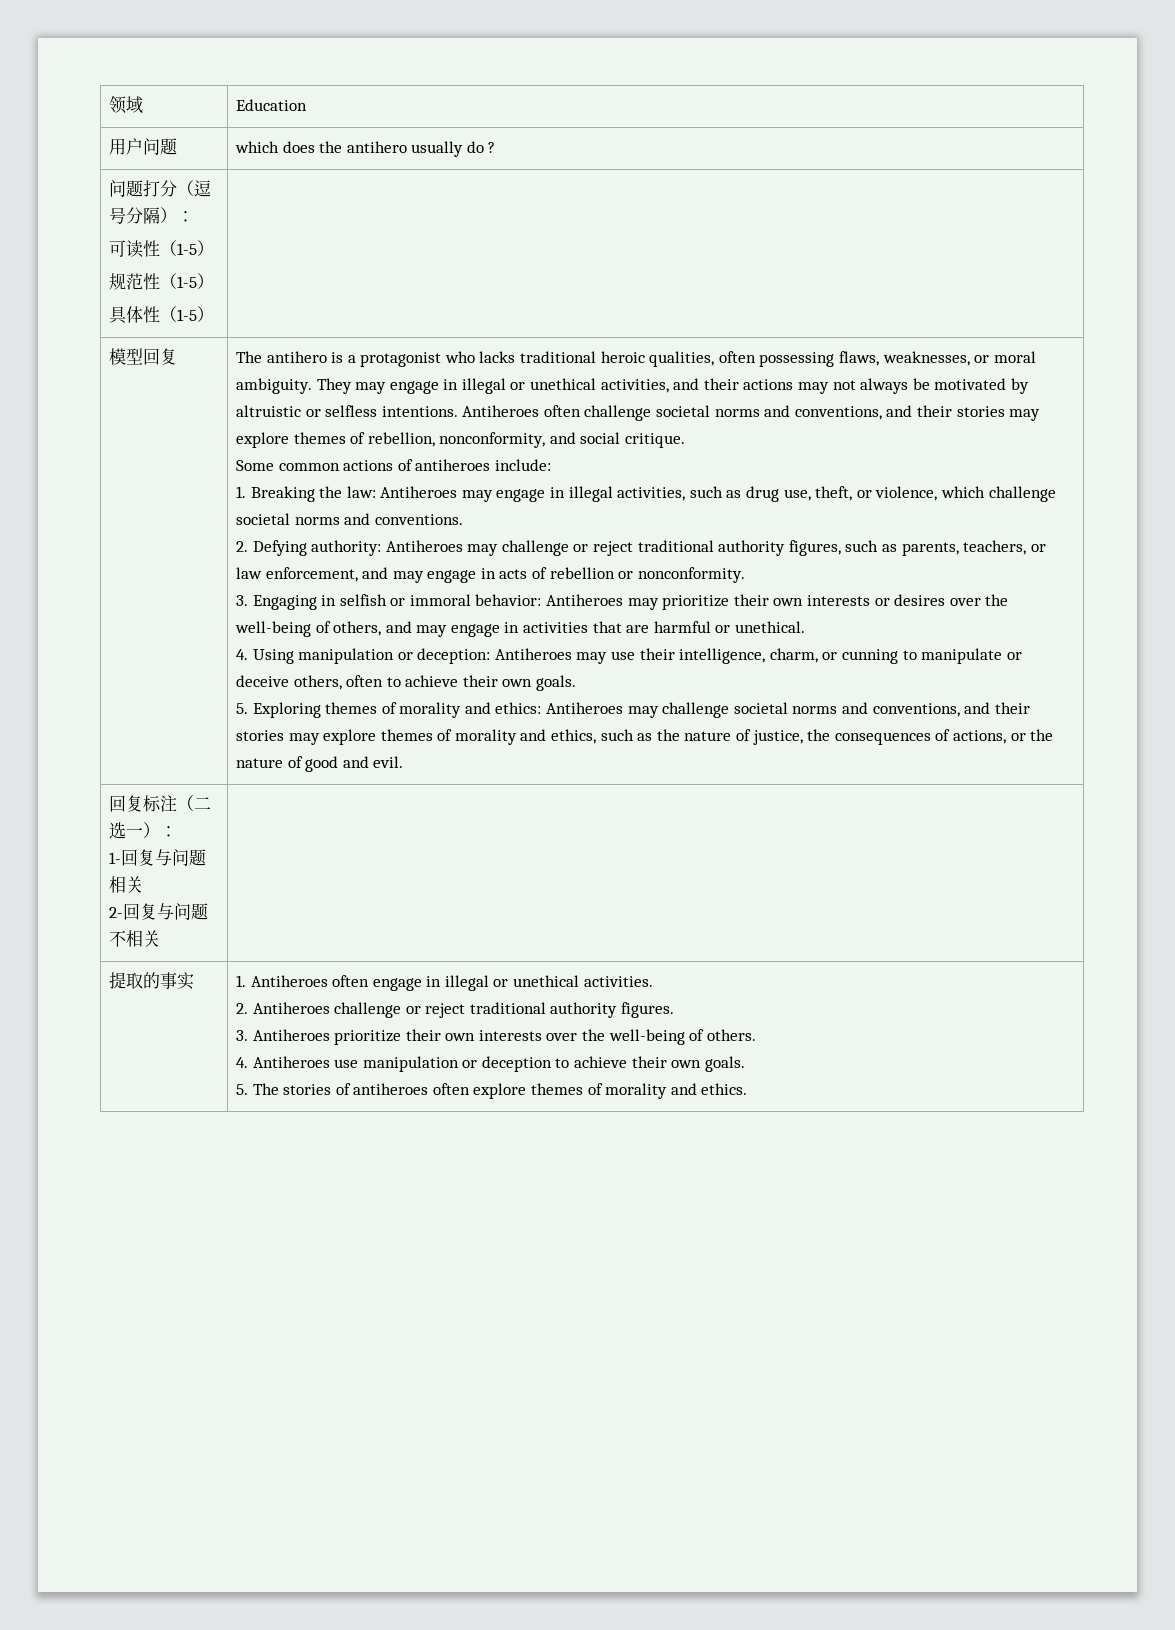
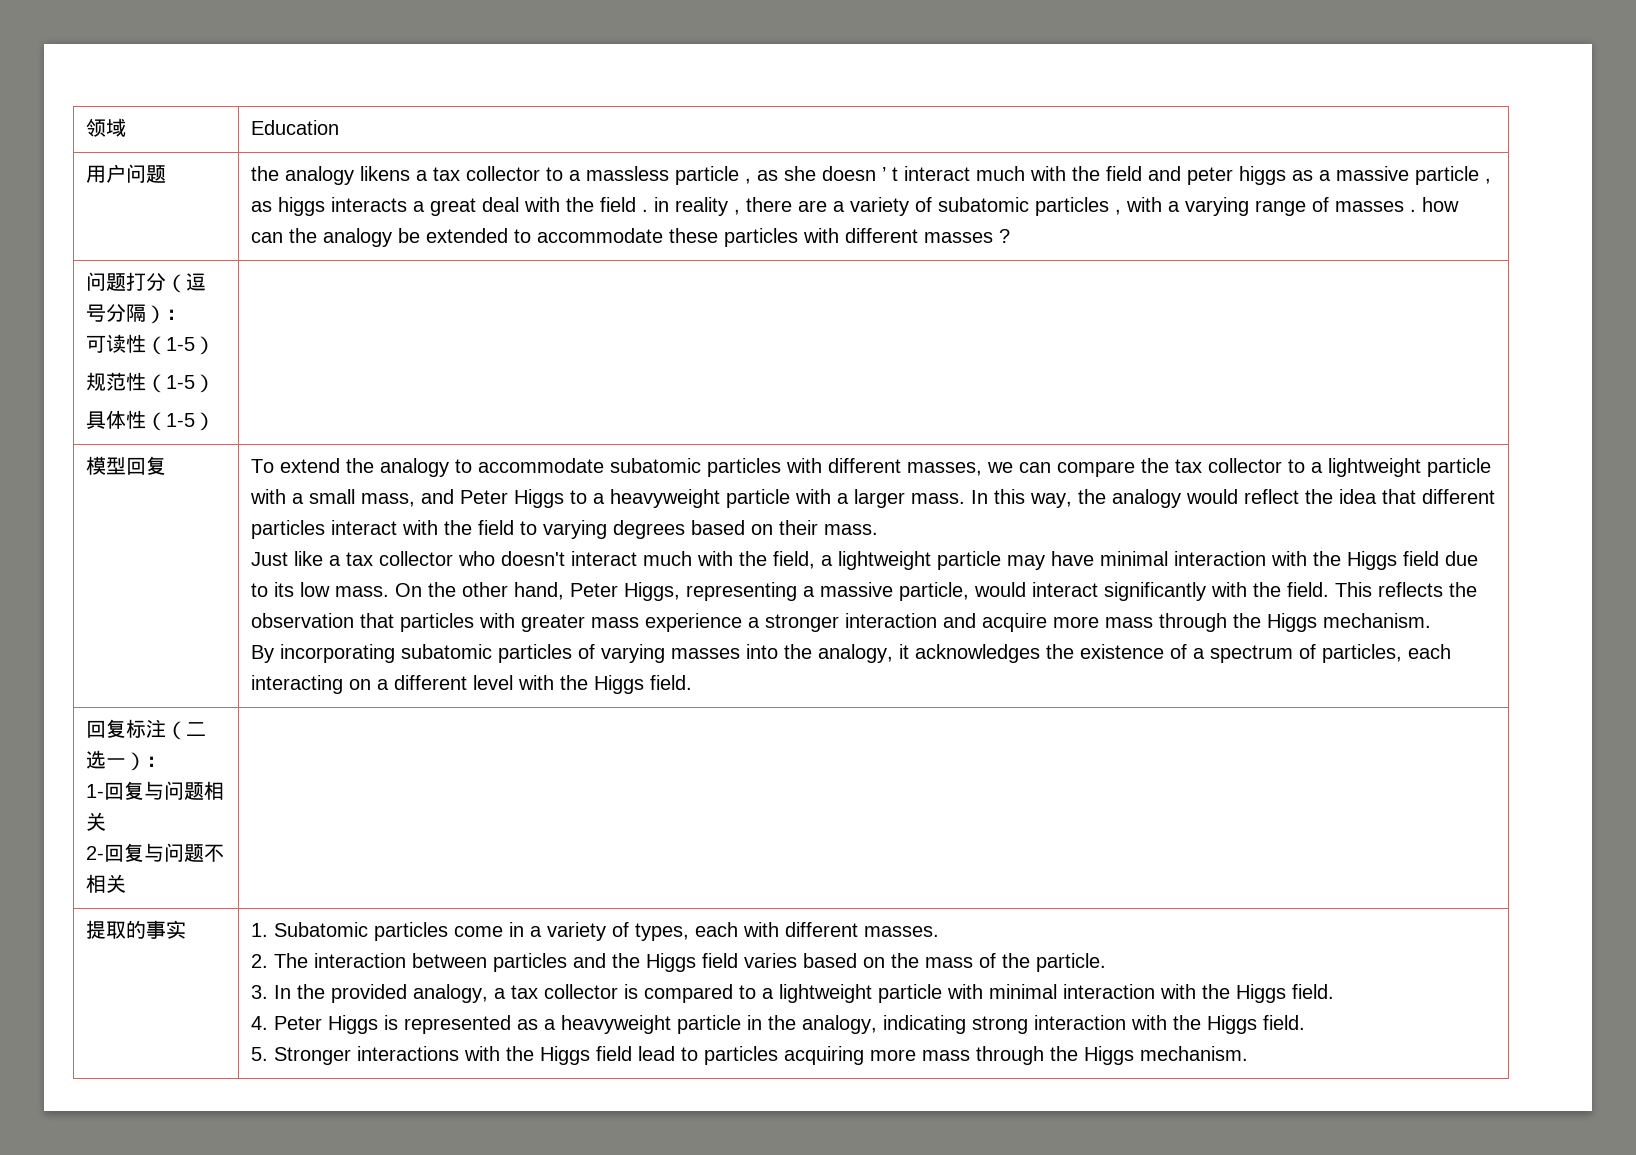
[234,141,484,157] which does the antihero usually do -> [251,166,1492,185] [251,197,1460,216] [251,228,994,247] the analogy likens a tax collector to a massless particle , as she doesn ’ t interact much with the field and peter higgs as a massive particle , as higgs interacts a great deal with the field . in reality , there are a variety of subatomic particles , with a varying range of masses . how can the analogy be extended to accommodate these particles with different masses
[235,351,1036,367] [235,378,1029,394] [235,405,1041,421] [235,432,686,448] [235,459,551,471] [235,486,1056,502] [235,513,463,525] [235,540,1046,556] [235,567,745,583] [235,594,1009,610] [234,621,805,637] [235,648,1022,664] [235,675,577,691] [235,702,1030,718] [235,729,1054,745] [235,756,404,772] The antihero is a protagonist who lacks traditional heroic qualities, often possessing flaws, weaknesses, or moral ambiguity. They may engage in illegal or unethical activities, and their actions may not always be motivated by altruistic or selfless intentions. Antiheroes often challenge societal norms and conventions, and their stories may explore themes of rebellion, nonconformity, and social critique. // Some common actions of antiheroes include: // 1. Breaking the law: Antiheroes may engage in illegal activities, such as drug use, theft, or violence, which challenge societal norms and conventions. // 2. Defying authority: Antiheroes may challenge or reject traditional authority figures, such as parents, teachers, or law enforcement, and may engage in acts of rebellion or nonconformity. // 3. Engaging in selfish or immoral behavior: Antiheroes may prioritize their own interests or desires over the well-being of others, and may engage in activities that are harmful or unethical. // 4. Using manipulation or deception: Antiheroes may use their intelligence, charm, or cunning to manipulate or deceive others, often to achieve their own goals. // 5. Exploring themes of morality and ethics: Antiheroes may challenge societal norms and conventions, and their stories may explore themes of morality and ethics, such as the nature of justice, the consequences of actions, or the nature of good and evil. -> [251,458,1492,477] [250,489,1496,508] [251,520,879,539] [251,551,1479,570] [251,582,1478,601] [251,613,1432,632] [251,644,1452,663] [251,675,693,694] To extend the analogy to accommodate subatomic particles with different masses, we can compare the tax collector to a lightweight particle with a small mass, and Peter Higgs to a heavyweight particle with a larger mass. In this way, the analogy would reflect the idea that different particles interact with the field to varying degrees based on their mass. // Just like a tax collector who doesn't interact much with the field, a lightweight particle may have minimal interaction with the Higgs field due to its low mass. On the other hand, Peter Higgs, representing a massive particle, would interact significantly with the field. This reflects the observation that particles with greater mass experience a stronger interaction and acquire more mass through the Higgs mechanism. // By incorporating subatomic particles of varying masses into the analogy, it acknowledges the existence of a spectrum of particles, each interacting on a different level with the Higgs field.
[250,975,653,991] [235,1002,675,1018] [235,1029,756,1045] [235,1056,745,1072] [235,1083,748,1099] Antiheroes often engage in illegal or unethical activities. // 2. Antiheroes challenge or reject traditional authority figures. // 3. Antiheroes prioritize their own interests over the well-being of others. // 4. Antiheroes use manipulation or deception to achieve their own goals. // 5. The stories of antiheroes often explore themes of morality and ethics. -> [274,922,940,941] [251,953,1107,972] [251,984,1335,1003] [251,1015,1306,1034] [251,1046,1249,1065] Subatomic particles come in a variety of types, each with different masses. // 2. The interaction between particles and the Higgs field varies based on the mass of the particle. // 3. In the provided analogy, a tax collector is compared to a lightweight particle with minimal interaction with the Higgs field. // 4. Peter Higgs is represented as a heavyweight particle in the analogy, indicating strong interaction with the Higgs field. // 5. Stronger interactions with the Higgs field lead to particles acquiring more mass through the Higgs mechanism.

